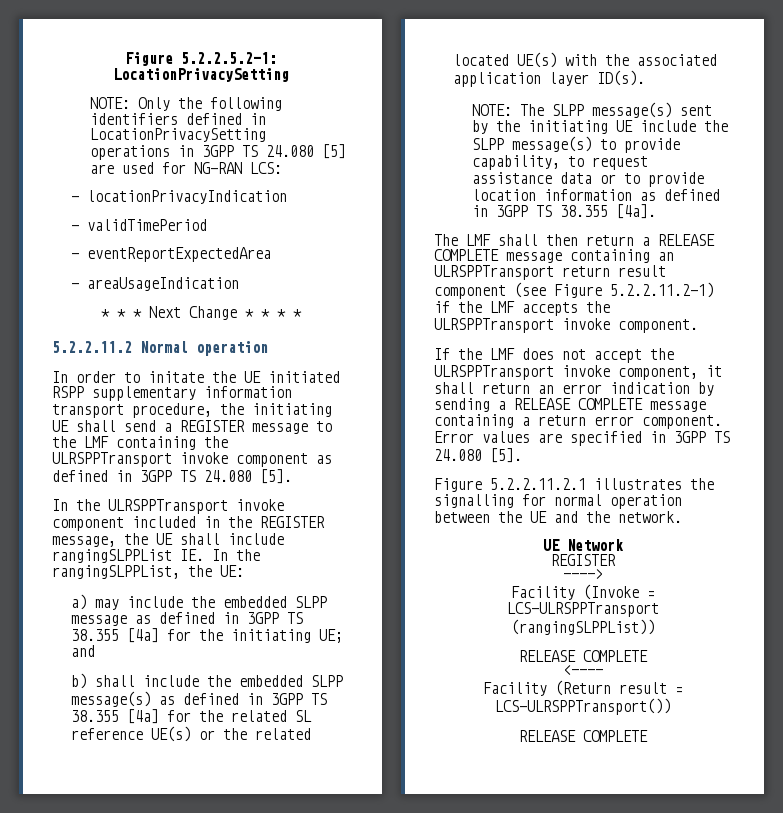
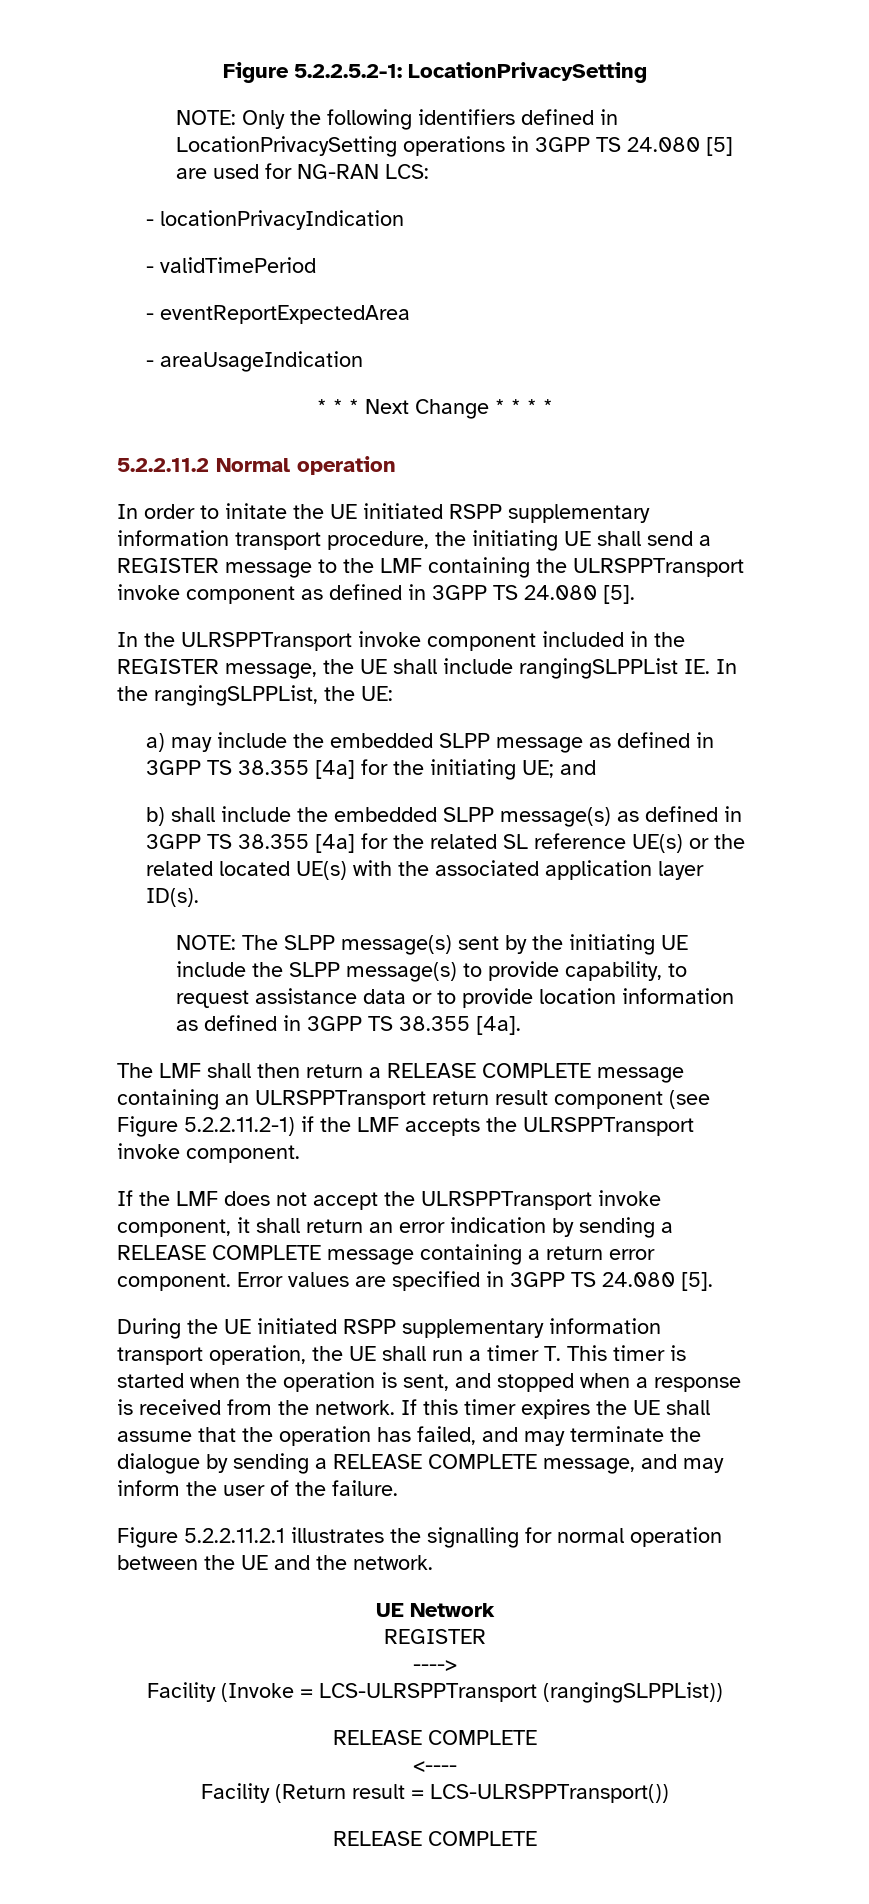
(522, 455) none -> [117,1318,661,1339] [117,1345,686,1365] [117,1372,741,1392] [117,1399,710,1419] [117,1426,701,1446] [117,1453,724,1474] [117,1480,398,1496] // During the UE initiated RSPP supplementary information transport operation, the UE shall run a timer T. This timer is started when the operation is sent, and stopped when a response is received from the network. If this timer expires the UE shall assume that the operation has failed, and may terminate the dialogue by sending a RELEASE COMPLETE message, and may inform the user of the failure.

